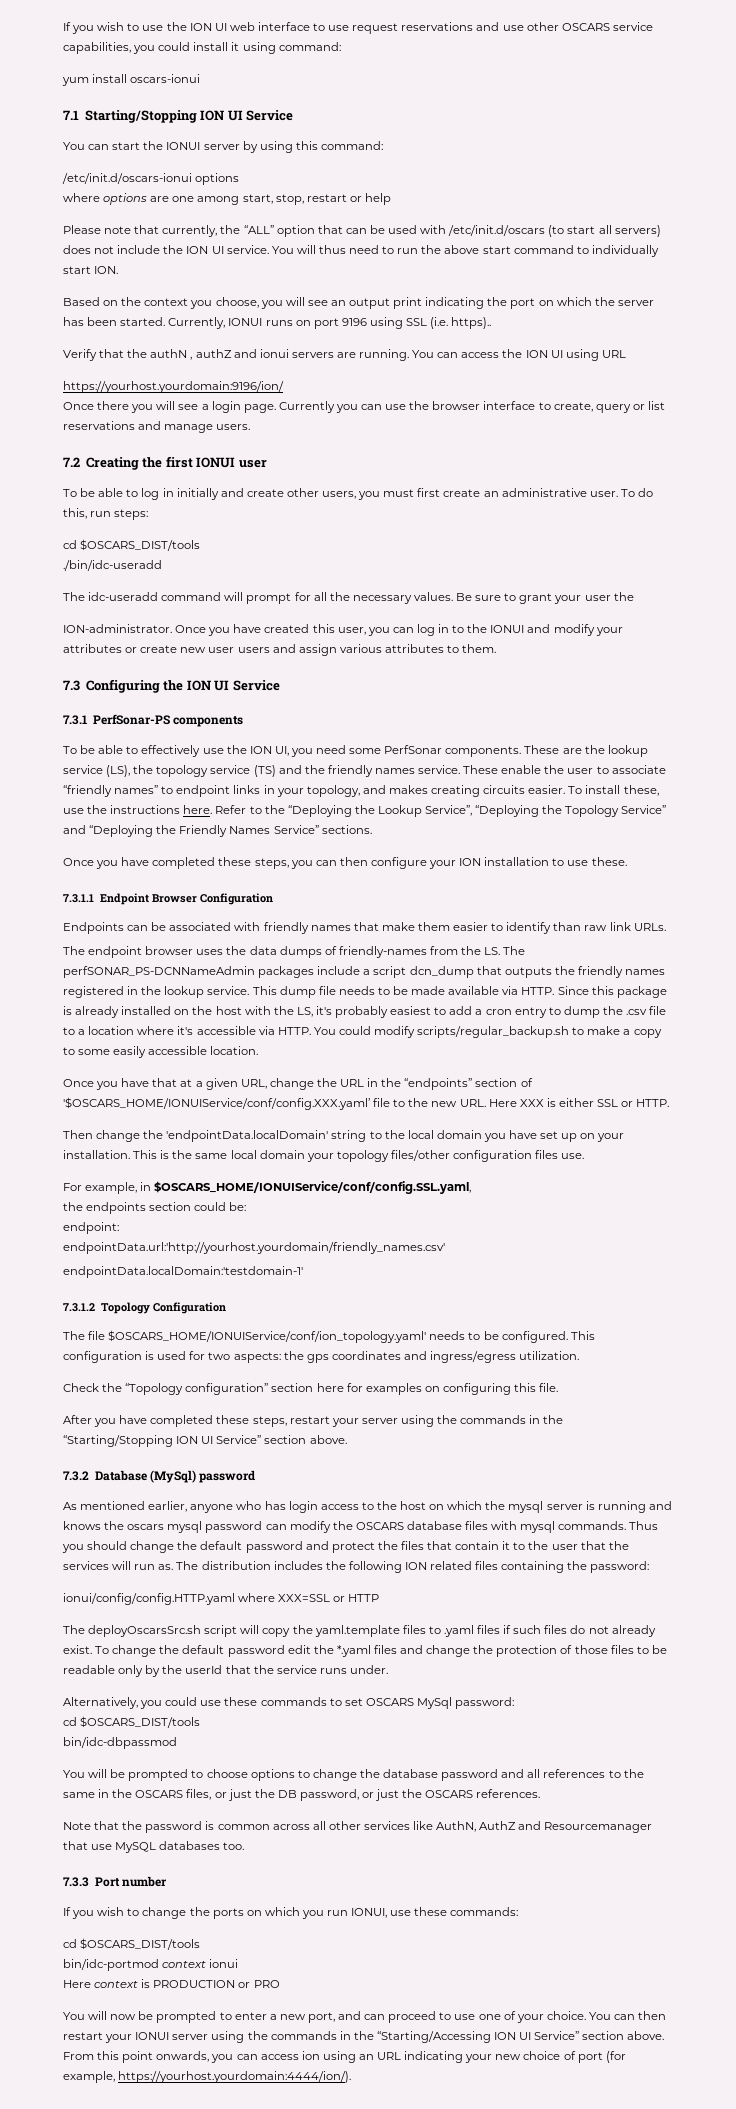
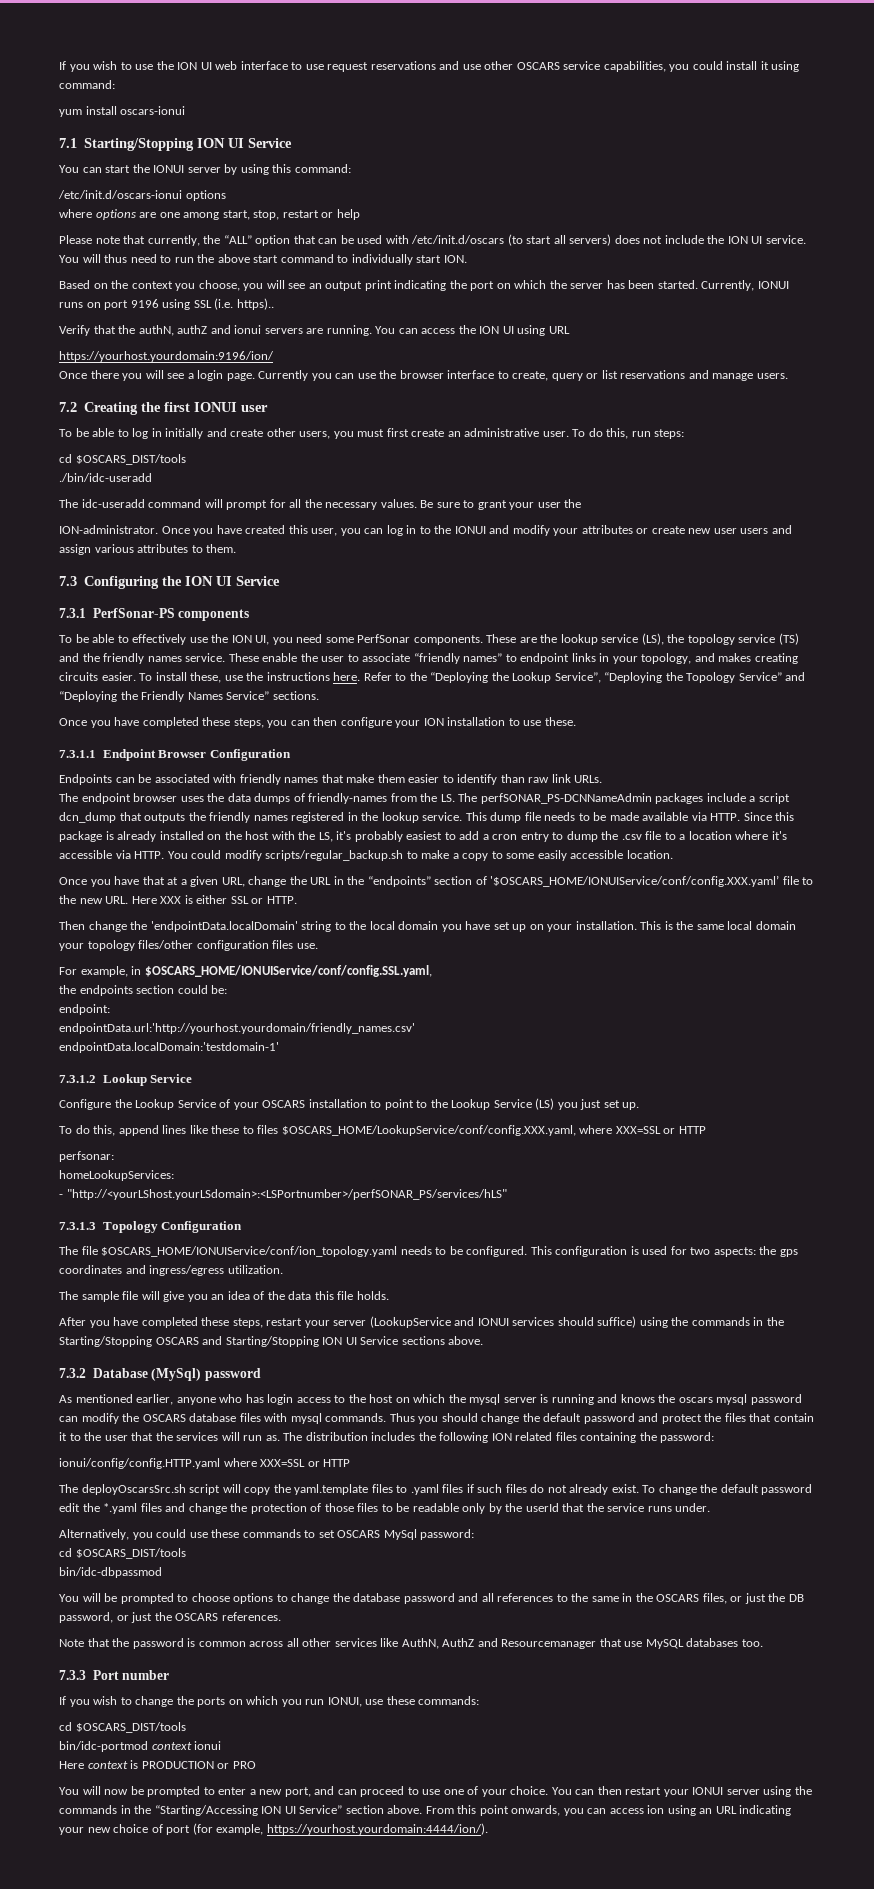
[150,349,193,360] authN , -> [138,325,174,336] authN,
(95, 1307) none -> [102,1074,193,1086] [59,1098,640,1110] [59,1125,706,1136] [59,1151,114,1162] [59,1170,174,1181] [59,1189,507,1200] [59,1222,96,1230] Lookup Service // Configure the Lookup Service of your OSCARS installation to point to the Lookup Service (LS) you just set up. // To do this, append lines like these to files $OSCARS_HOME/LookupService/conf/config.XXX.yaml, where XXX=SSL or HTTP // perfsonar: // homeLookupServices: // - "http://<yourLShost.yourLSdomain>:<LSPortnumber>/perfSONAR_PS/services/hLS" // 7.3.1.3
[108,1330,427,1343] $OSCARS_HOME/IONUIService/conf/ion_topology.yaml' -> [101,1246,398,1257] $OSCARS_HOME/IONUIService/conf/ion_topology.yaml
[63,1383,559,1395] Check the “Topology configuration” section here for examples on configuring this file. -> [59,1291,389,1302] The sample file will give you an idea of the data this file holds.
[400,1415,564,1427] [63,1435,307,1447] using the commands in the “Starting/Stopping ION UI Service” section -> [369,1316,784,1328] [59,1336,445,1347] (LookupService and IONUI services should suffice) using the commands in the Starting/Stopping OSCARS and Starting/Stopping ION UI Service sections

